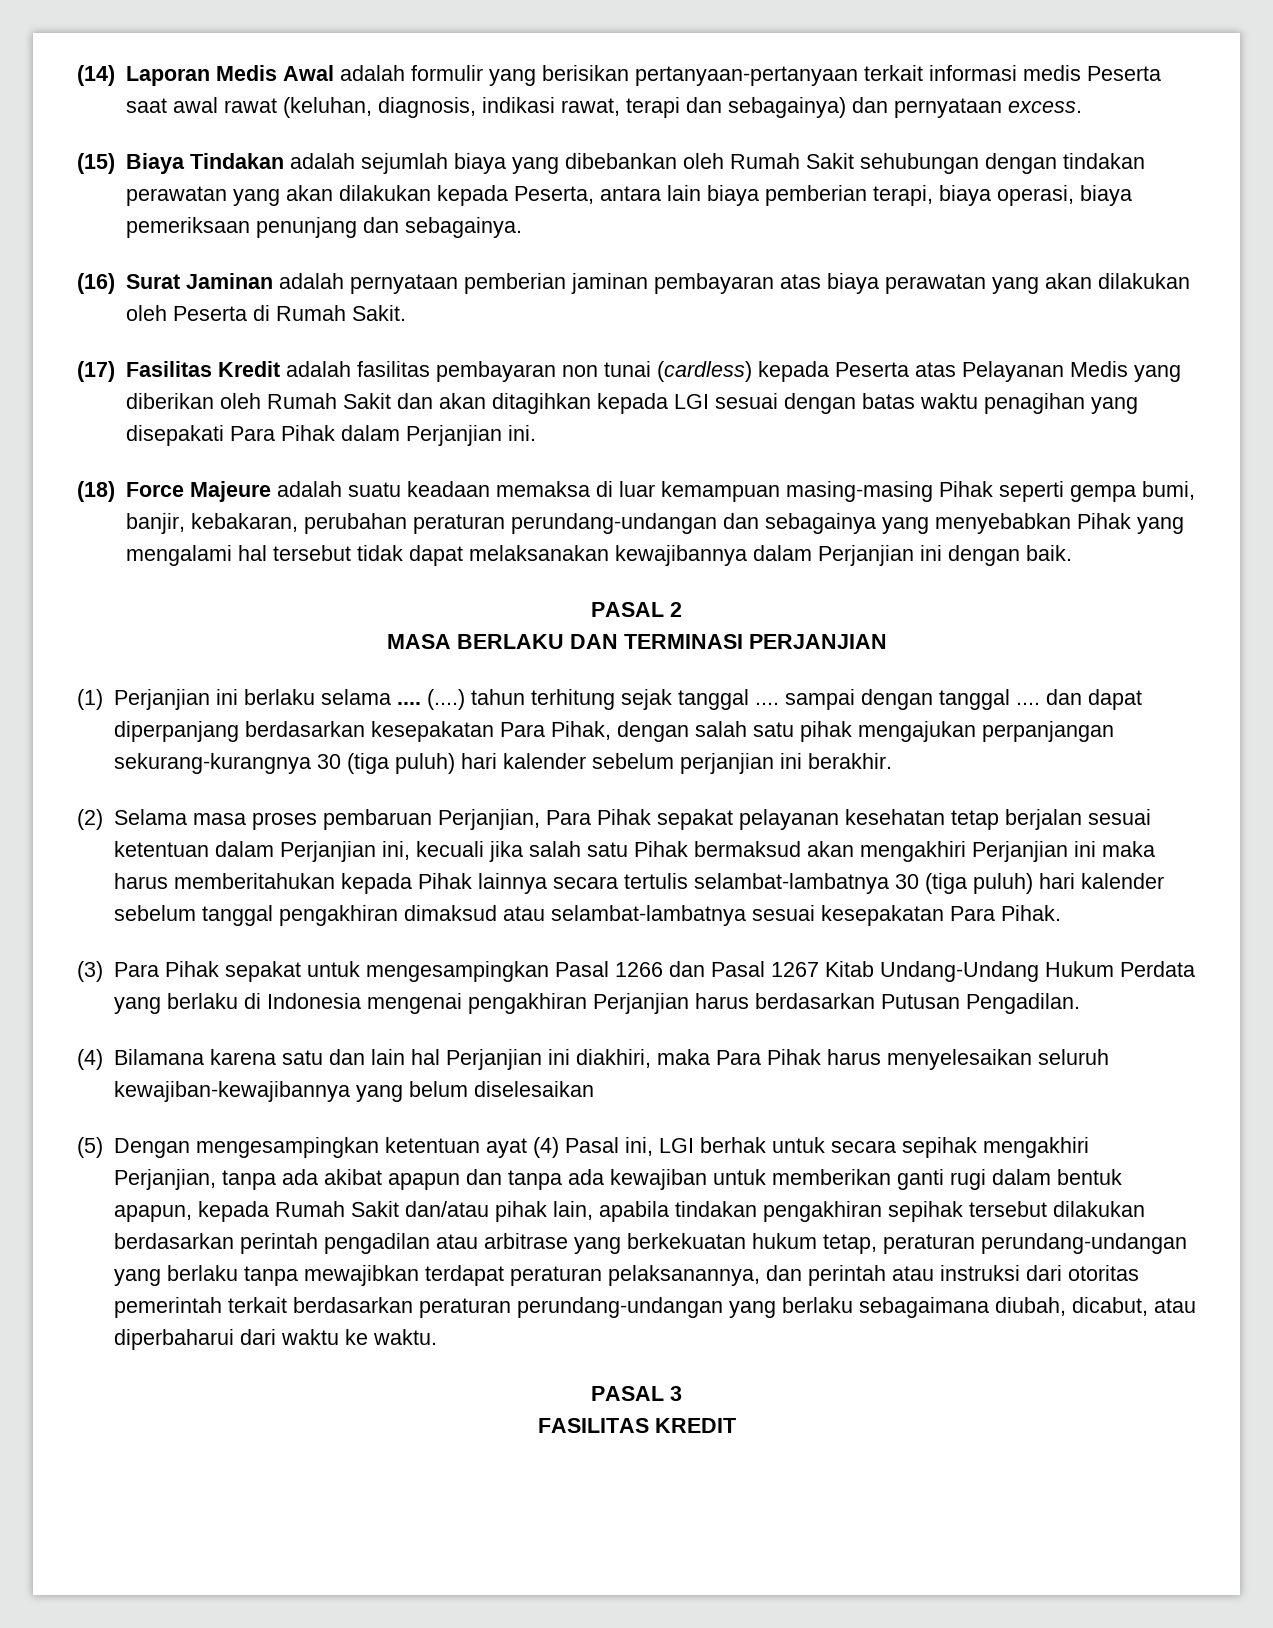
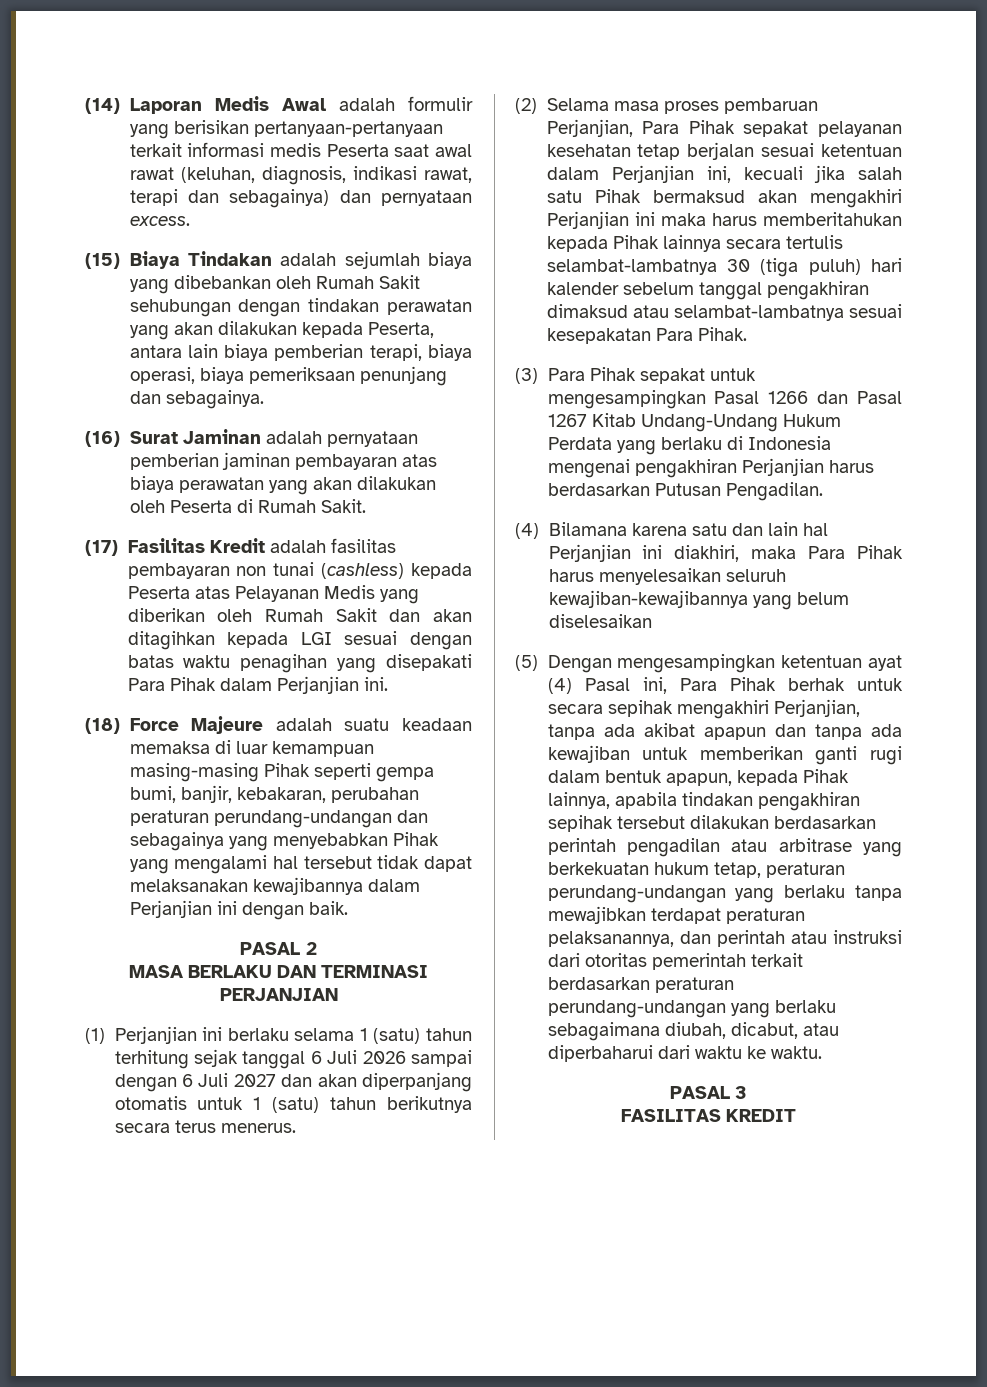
[656,361,752,382] (cardless) -> [321,563,405,579] (cashless)
[396,689,465,710] .... (....) -> [359,1028,421,1044] 1 (satu)
[754,689,1142,710] [113,721,1114,742] [113,753,892,774] .... sampai dengan tanggal .... dan dapat diperpanjang berdasarkan kesepakatan Para Pihak, dengan salah satu pihak mengajukan perpanjangan sekurang-kurangnya 30 (tiga puluh) hari kalender sebelum perjanjian ini berakhir. -> [310,1050,473,1067] [114,1072,472,1092] [114,1096,472,1113] [114,1120,296,1133] 6 Juli 2026 sampai dengan 6 Juli 2027 dan akan diperpanjang otomatis untuk 1 (satu) tahun berikutnya secara terus menerus.
[658,1138,694,1153] LGI -> [679,677,776,691] Para Pihak
[274,1201,593,1222] Rumah Sakit dan/atau pihak lain, -> [803,769,850,783] [547,792,610,809] Pihak lainnya,

